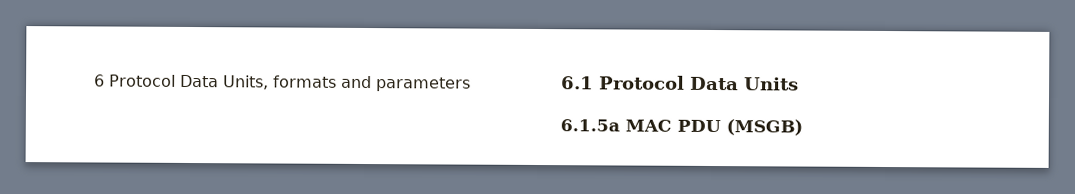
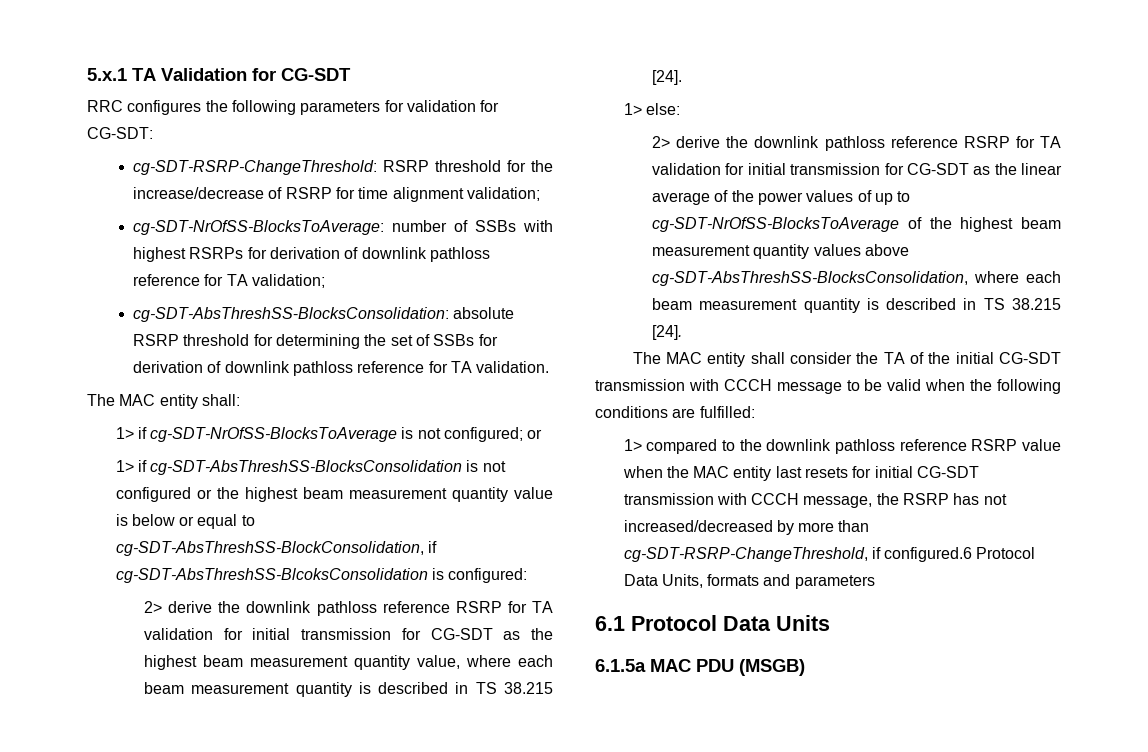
[93,74,105,87] 6 -> [87,68,351,81] [87,100,500,115] [87,127,153,139] [133,160,553,175] [133,187,541,202] [133,220,553,235] [133,247,491,262] [133,274,326,288] [133,307,515,322] [133,334,498,349] [133,361,550,376] [87,394,240,409] [115,427,543,442] [115,460,506,475] [115,487,553,502] [115,514,255,529] [115,541,437,556] [115,568,528,583] [144,601,553,616] [144,628,553,640] [144,655,554,670] [144,682,553,697] [652,70,683,85] [623,103,680,115] [652,136,1061,151] [652,163,1062,175] [652,190,911,205] [652,217,1061,232] [652,244,909,259] [652,271,1061,286] [652,298,1061,313] [652,325,683,340] [632,352,1061,367] [595,379,1061,394] [595,406,755,418] [623,439,1061,454] [622,466,980,481] [623,493,1007,508] [623,520,870,535] [623,547,973,562] 5.x.1 TA Validation for CG-SDT // RRC configures the following parameters for validation for CG-SDT: // cg-SDT-RSRP-ChangeThreshold: RSRP threshold for the increase/decrease of RSRP for time alignment validation; // cg-SDT-NrOfSS-BlocksToAverage: number of SSBs with highest RSRPs for derivation of downlink pathloss reference for TA validation; // cg-SDT-AbsThreshSS-BlocksConsolidation: absolute RSRP threshold for determining the set of SSBs for derivation of downlink pathloss reference for TA validation. // The MAC entity shall: // 1> if cg-SDT-NrOfSS-BlocksToAverage is not configured; or // 1> if cg-SDT-AbsThreshSS-BlocksConsolidation is not configured or the highest beam measurement quantity value is below or equal to cg-SDT-AbsThreshSS-BlockConsolidation, if cg-SDT-AbsThreshSS-BlcoksConsolidation is configured: // 2> derive the downlink pathloss reference RSRP for TA validation for initial transmission for CG-SDT as the highest beam measurement quantity value, where each beam measurement quantity is described in TS 38.215 [24]. // 1> else: // 2> derive the downlink pathloss reference RSRP for TA validation for initial transmission for CG-SDT as the linear average of the power values of up to cg-SDT-NrOfSS-BlocksToAverage of the highest beam measurement quantity values above cg-SDT-AbsThreshSS-BlocksConsolidation, where each beam measurement quantity is described in TS 38.215 [24]. // The MAC entity shall consider the TA of the initial CG-SDT transmission with CCCH message to be valid when the following conditions are fulfilled: // 1> compared to the downlink pathloss reference RSRP value when the MAC entity last resets for initial CG-SDT transmission with CCCH message, the RSRP has not increased/decreased by more than cg-SDT-RSRP-ChangeThreshold, if configured.6

